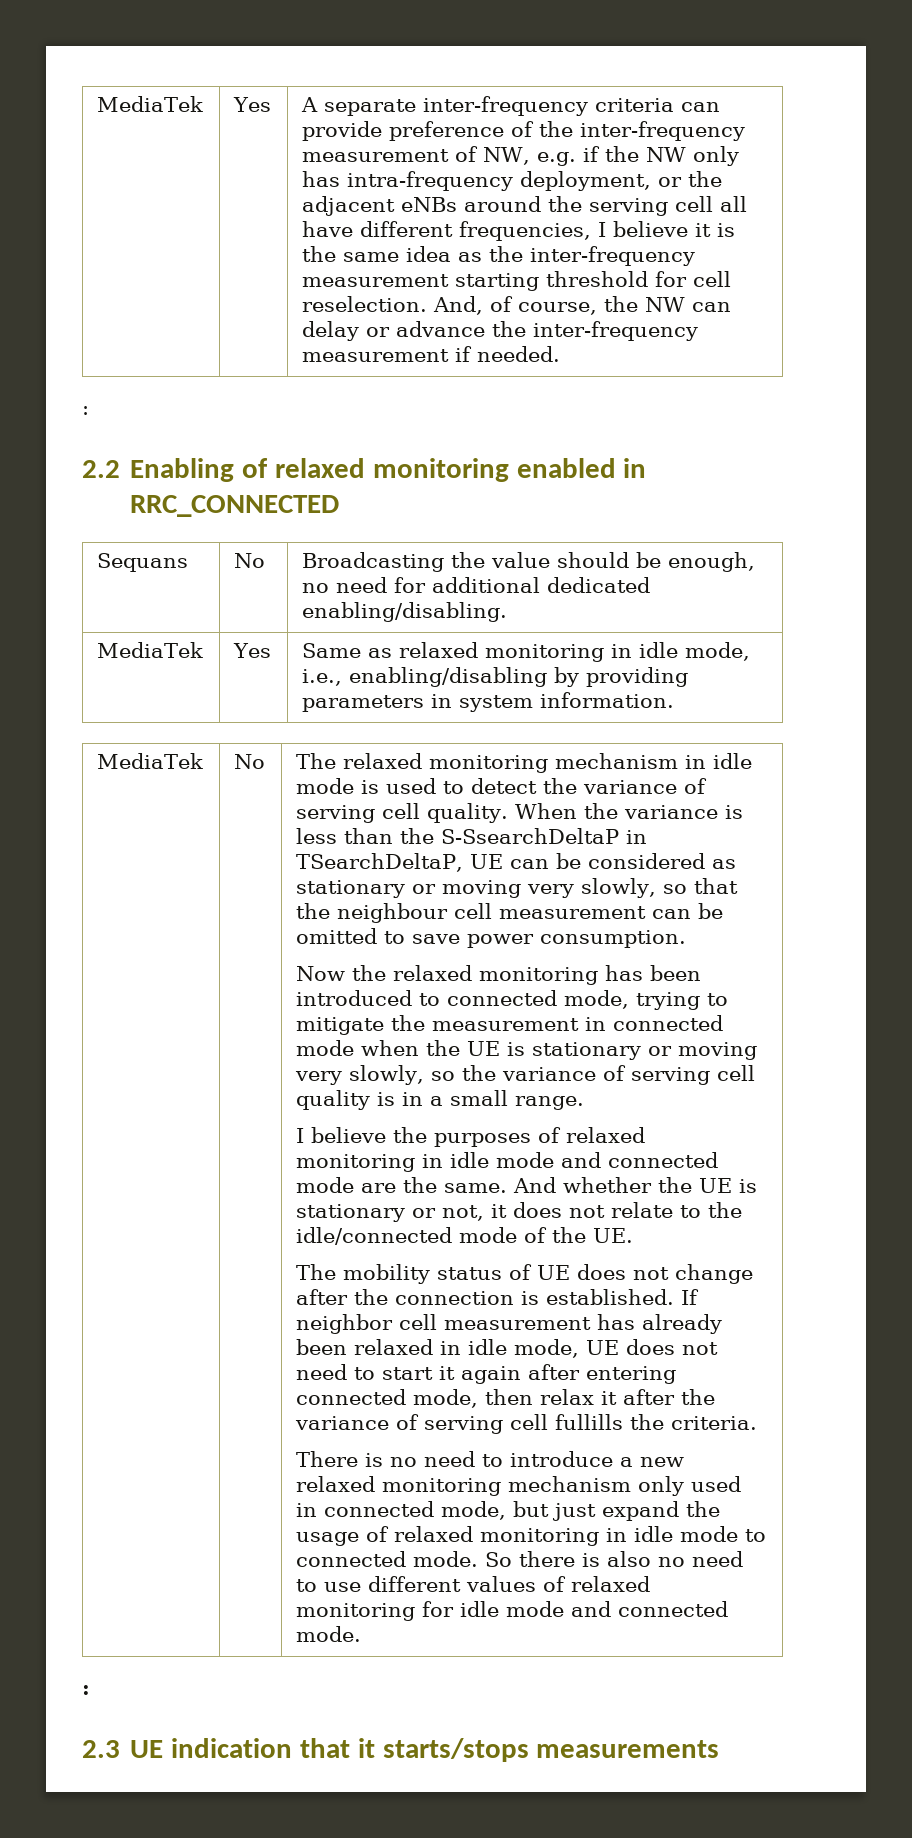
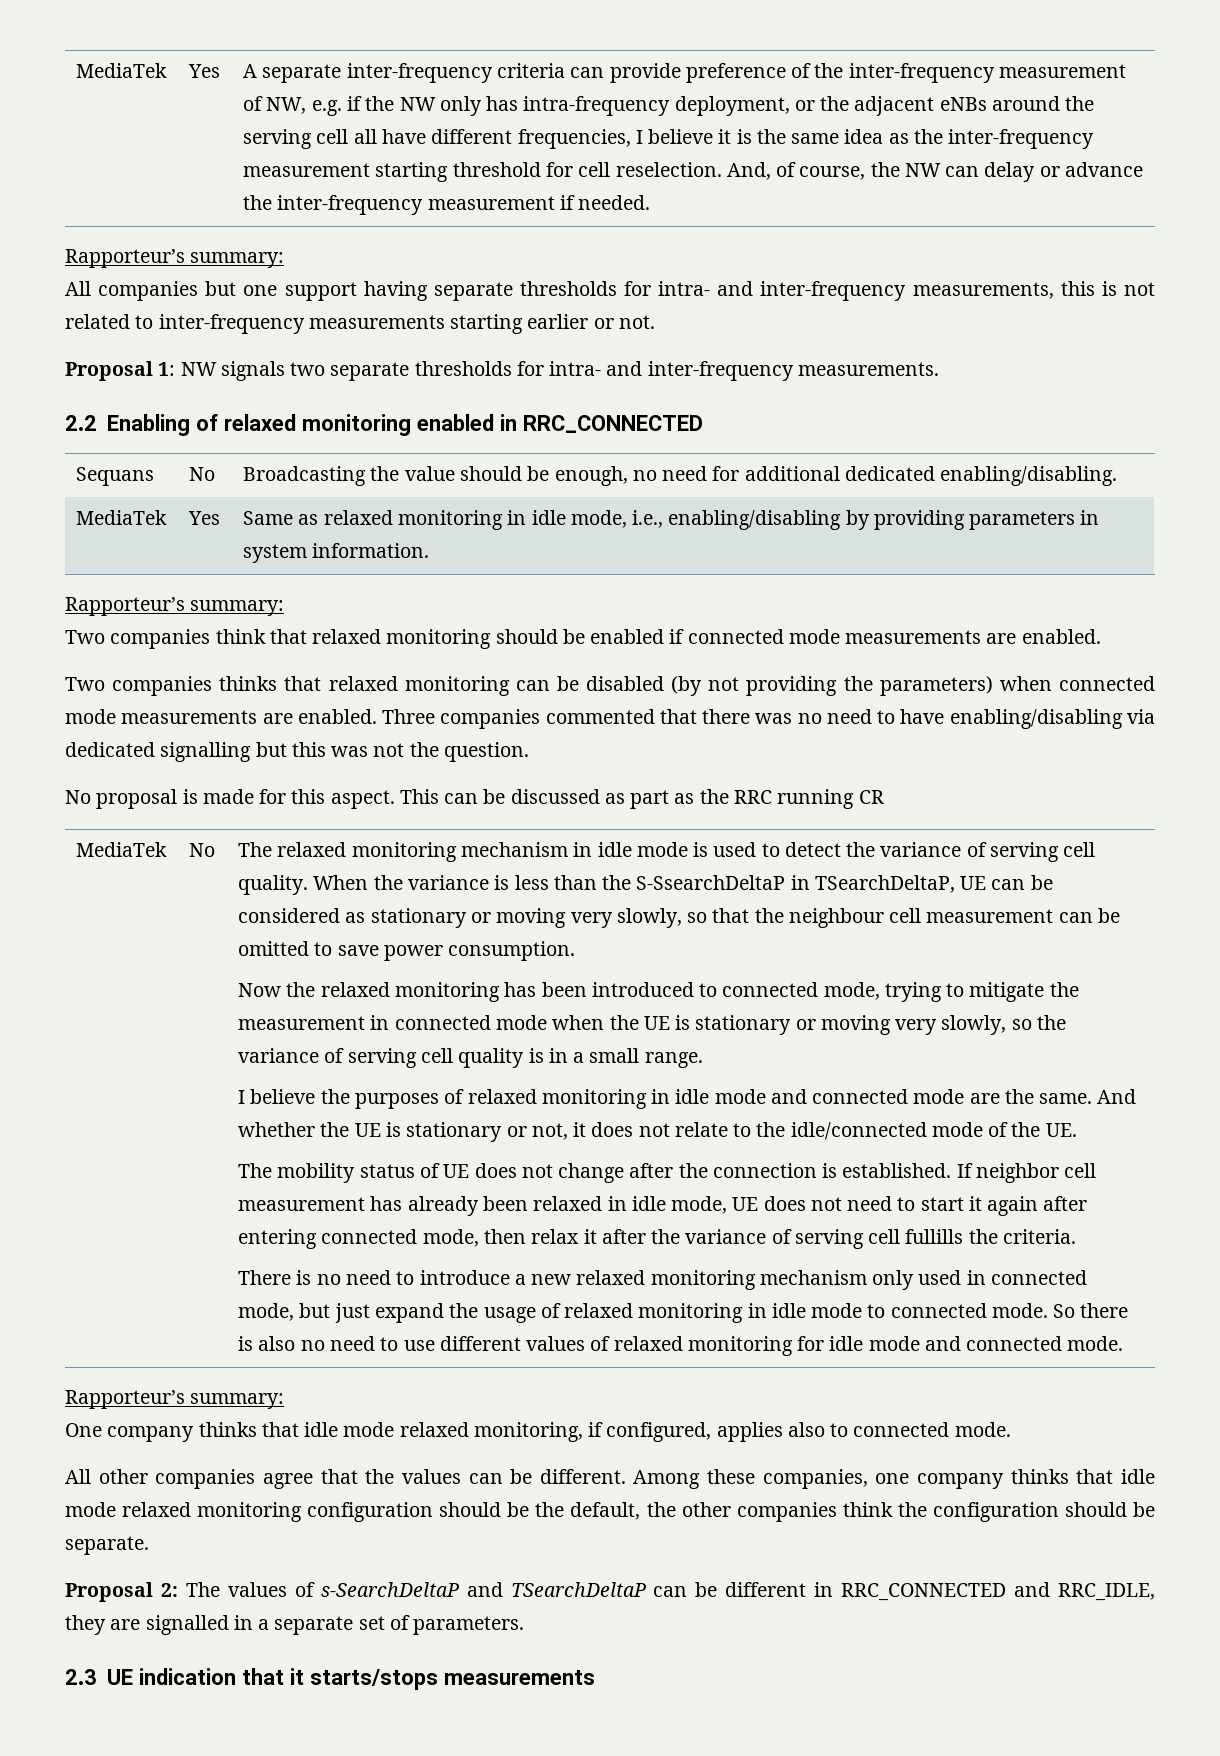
[82,406,89,415] : -> [65,249,285,268] [65,281,1155,301] [65,314,655,334] [65,361,939,381] Rapporteur’s summary: // All companies but one support having separate thresholds for intra- and inter-frequency measurements, this is not related to inter-frequency measurements starting earlier or not. // Proposal 1: NW signals two separate thresholds for intra- and inter-frequency measurements.
(675, 700) none -> [65,597,285,616] [65,629,1101,649] [65,676,1155,696] [65,709,1155,729] [65,742,529,762] [65,789,884,809] // Rapporteur’s summary: // Two companies think that relaxed monitoring should be enabled if connected mode measurements are enabled. // Two companies thinks that relaxed monitoring can be disabled (by not providing the parameters) when connected mode measurements are enabled. Three companies commented that there was no need to have enabling/disabling via dedicated signalling but this was not the question. // No proposal is made for this aspect. This can be discussed as part as the RRC running CR
[82,1685,90,1695] : -> [65,1390,285,1409] [65,1422,1011,1442] [65,1469,1155,1489] [65,1502,1156,1522] [65,1536,149,1555] [65,1582,1155,1602] [65,1615,525,1635] Rapporteur’s summary: // One company thinks that idle mode relaxed monitoring, if configured, applies also to connected mode. // All other companies agree that the values can be different. Among these companies, one company thinks that idle mode relaxed monitoring configuration should be the default, the other companies think the configuration should be separate. // Proposal 2: The values of s-SearchDeltaP and TSearchDeltaP can be different in RRC_CONNECTED and RRC_IDLE, they are signalled in a separate set of parameters.

